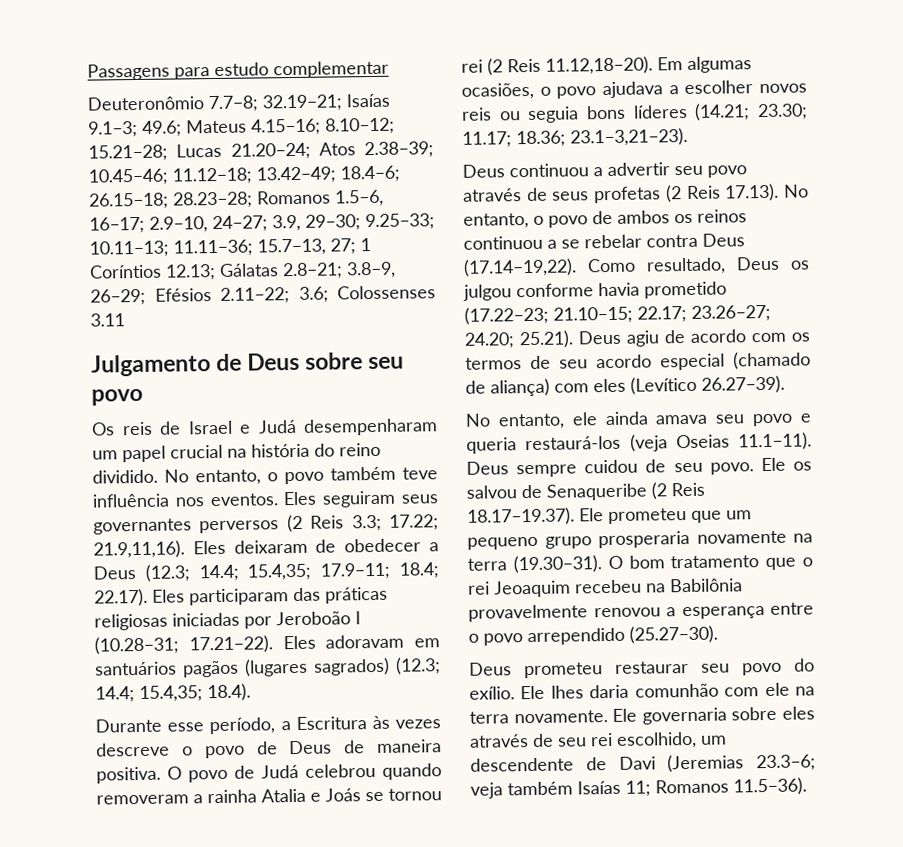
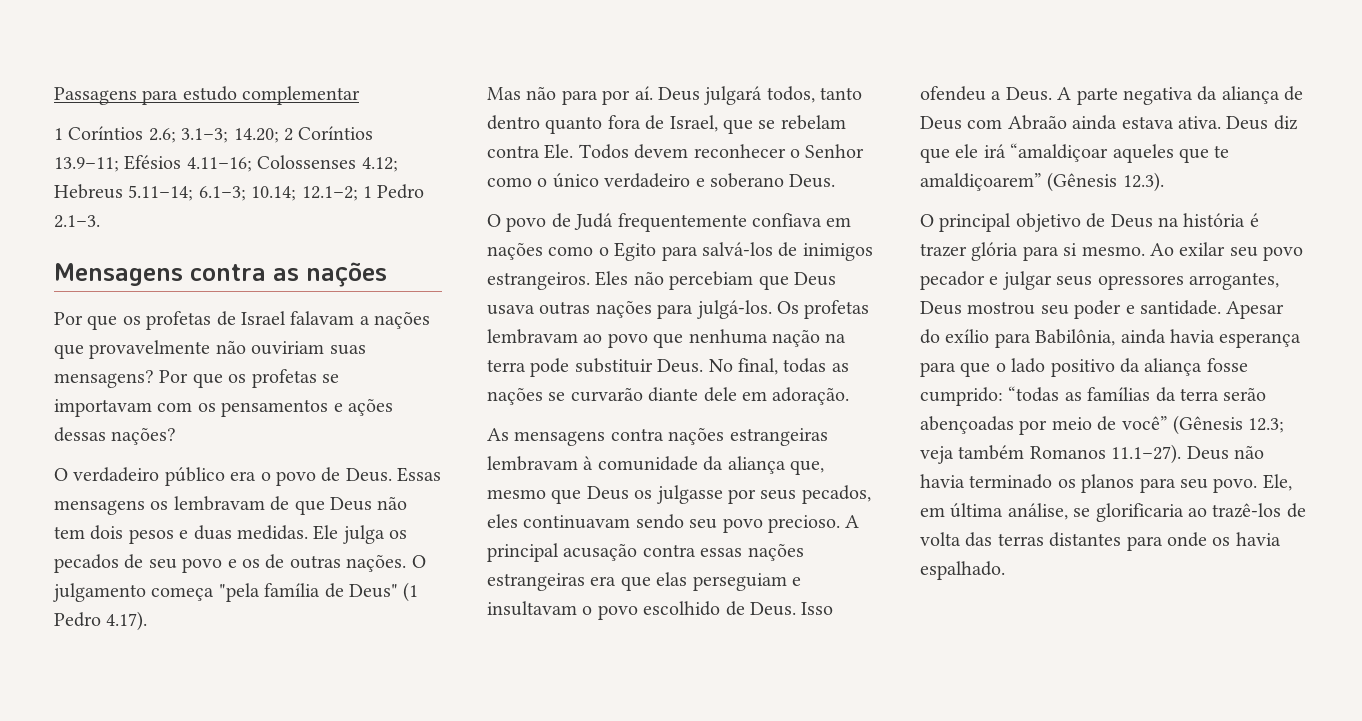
[87,93,390,113] [88,117,395,138] [88,141,434,162] [88,165,400,186] [89,189,384,210] [89,213,435,234] [89,238,371,258] [89,261,396,281] [90,285,436,306] [90,313,125,327] [91,352,405,377] [91,388,143,406] [91,418,438,436] [92,442,381,463] [92,466,438,486] [92,490,440,508] [93,514,439,535] [93,538,440,559] [93,562,440,582] [94,586,388,607] [94,611,361,631] [94,634,440,655] [95,657,441,678] [95,683,251,703] [95,715,441,735] [96,739,442,759] [96,763,442,784] [96,788,442,805] [461,56,752,76] [461,80,807,100] [461,103,808,123] [462,127,688,148] [462,162,747,178] [463,183,809,204] [463,209,747,229] [463,233,745,250] [463,256,810,277] [463,281,727,301] [464,304,771,325] [464,329,810,349] [465,351,811,371] [465,375,785,397] [465,411,812,430] [466,432,812,454] [466,457,812,478] [466,482,705,501] [467,507,752,526] [467,530,813,550] [467,555,813,574] [468,578,743,598] [468,602,814,622] [468,625,718,646] [469,658,815,679] [469,682,815,700] [469,706,815,725] [469,731,727,749] [470,754,816,773] [470,777,807,799] Deuteronômio 7.7–8; 32.19–21; Isaías 9.1–3; 49.6; Mateus 4.15–16; 8.10–12; 15.21–28; Lucas 21.20–24; Atos 2.38–39; 10.45–46; 11.12–18; 13.42–49; 18.4–6; 26.15–18; 28.23–28; Romanos 1.5–6, 16–17; 2.9–10, 24–27; 3.9, 29–30; 9.25–33; 10.11–13; 11.11–36; 15.7–13, 27; 1 Coríntios 12.13; Gálatas 2.8–21; 3.8–9, 26–29; Efésios 2.11–22; 3.6; Colossenses 3.11 // Julgamento de Deus sobre seu povo // Os reis de Israel e Judá desempenharam um papel crucial na história do reino dividido. No entanto, o povo também teve influência nos eventos. Eles seguiram seus governantes perversos (2 Reis 3.3; 17.22; 21.9,11,16). Eles deixaram de obedecer a Deus (12.3; 14.4; 15.4,35; 17.9–11; 18.4; 22.17). Eles participaram das práticas religiosas iniciadas por Jeroboão I (10.28–31; 17.21–22). Eles adoravam em santuários pagãos (lugares sagrados) (12.3; 14.4; 15.4,35; 18.4). // Durante esse período, a Escritura às vezes descreve o povo de Deus de maneira positiva. O povo de Judá celebrou quando removeram a rainha Atalia e Joás se tornou rei (2 Reis 11.12,18–20). Em algumas ocasiões, o povo ajudava a escolher novos reis ou seguia bons líderes (14.21; 23.30; 11.17; 18.36; 23.1–3,21–23). // Deus continuou a advertir seu povo através de seus profetas (2 Reis 17.13). No entanto, o povo de ambos os reinos continuou a se rebelar contra Deus (17.14–19,22). Como resultado, Deus os julgou conforme havia prometido (17.22–23; 21.10–15; 22.17; 23.26–27; 24.20; 25.21). Deus agiu de acordo com os termos de seu acordo especial (chamado de aliança) com eles (Levítico 26.27–39). // No entanto, ele ainda amava seu povo e queria restaurá-los (veja Oseias 11.1–11). Deus sempre cuidou de seu povo. Ele os salvou de Senaqueribe (2 Reis 18.17–19.37). Ele prometeu que um pequeno grupo prosperaria novamente na terra (19.30–31). O bom tratamento que o rei Jeoaquim recebeu na Babilônia provavelmente renovou a esperança entre o povo arrependido (25.27–30). // Deus prometeu restaurar seu povo do exílio. Ele lhes daria comunhão com ele na terra novamente. Ele governaria sobre eles através de seu rei escolhido, um descendente de Davi (Jeremias 23.3–6; veja também Isaías 11; Romanos 11.5–36). -> [54,126,374,143] [54,155,398,172] [54,184,425,201] [54,215,100,228] [54,262,387,287] [54,311,431,330] [54,340,366,359] [54,369,339,388] [54,398,393,417] [54,427,177,445] [54,467,442,486] [54,496,408,515] [54,525,408,544] [54,554,426,573] [53,582,419,602] [54,611,148,631] [487,86,863,105] [487,115,846,134] [487,144,865,159] [487,173,836,188] [487,213,852,232] [487,242,873,261] [487,271,836,290] [487,300,870,319] [487,329,847,348] [487,358,849,377] [487,387,850,405] [487,427,828,446] [487,456,824,475] [487,485,871,504] [487,514,860,533] [487,543,804,562] [487,572,801,591] [487,601,834,620] [920,86,1304,105] [920,115,1298,130] [920,143,1230,163] [920,172,1164,192] [920,213,1259,232] [920,242,1304,261] [920,271,1279,290] [920,300,1285,319] [920,329,1302,348] [920,358,1248,377] [920,386,1267,406] [920,415,1285,435] [920,444,1264,464] [920,474,1292,493] [920,503,1306,522] [920,532,1281,551] [920,561,1005,580] 1 Coríntios 2.6; 3.1–3; 14.20; 2 Coríntios 13.9–11; Efésios 4.11–16; Colossenses 4.12; Hebreus 5.11–14; 6.1–3; 10.14; 12.1–2; 1 Pedro 2.1–3. // Mensagens contra as nações // Por que os profetas de Israel falavam a nações que provavelmente não ouviriam suas mensagens? Por que os profetas se importavam com os pensamentos e ações dessas nações? // O verdadeiro público era o povo de Deus. Essas mensagens os lembravam de que Deus não tem dois pesos e duas medidas. Ele julga os pecados de seu povo e os de outras nações. O julgamento começa "pela família de Deus" (1 Pedro 4.17). // Mas não para por aí. Deus julgará todos, tanto dentro quanto fora de Israel, que se rebelam contra Ele. Todos devem reconhecer o Senhor como o único verdadeiro e soberano Deus. // O povo de Judá frequentemente confiava em nações como o Egito para salvá-los de inimigos estrangeiros. Eles não percebiam que Deus usava outras nações para julgá-los. Os profetas lembravam ao povo que nenhuma nação na terra pode substituir Deus. No final, todas as nações se curvarão diante dele em adoração. // As mensagens contra nações estrangeiras lembravam à comunidade da aliança que, mesmo que Deus os julgasse por seus pecados, eles continuavam sendo seu povo precioso. A principal acusação contra essas nações estrangeiras era que elas perseguiam e insultavam o povo escolhido de Deus. Isso ofendeu a Deus. A parte negativa da aliança de Deus com Abraão ainda estava ativa. Deus diz que ele irá “amaldiçoar aqueles que te amaldiçoarem” (Gênesis 12.3). // O principal objetivo de Deus na história é trazer glória para si mesmo. Ao exilar seu povo pecador e julgar seus opressores arrogantes, Deus mostrou seu poder e santidade. Apesar do exílio para Babilônia, ainda havia esperança para que o lado positivo da aliança fosse cumprido: “todas as famílias da terra serão abençoadas por meio de você” (Gênesis 12.3; veja também Romanos 11.1–27). Deus não havia terminado os planos para seu povo. Ele, em última análise, se glorificaria ao trazê-los de volta das terras distantes para onde os havia espalhado.

